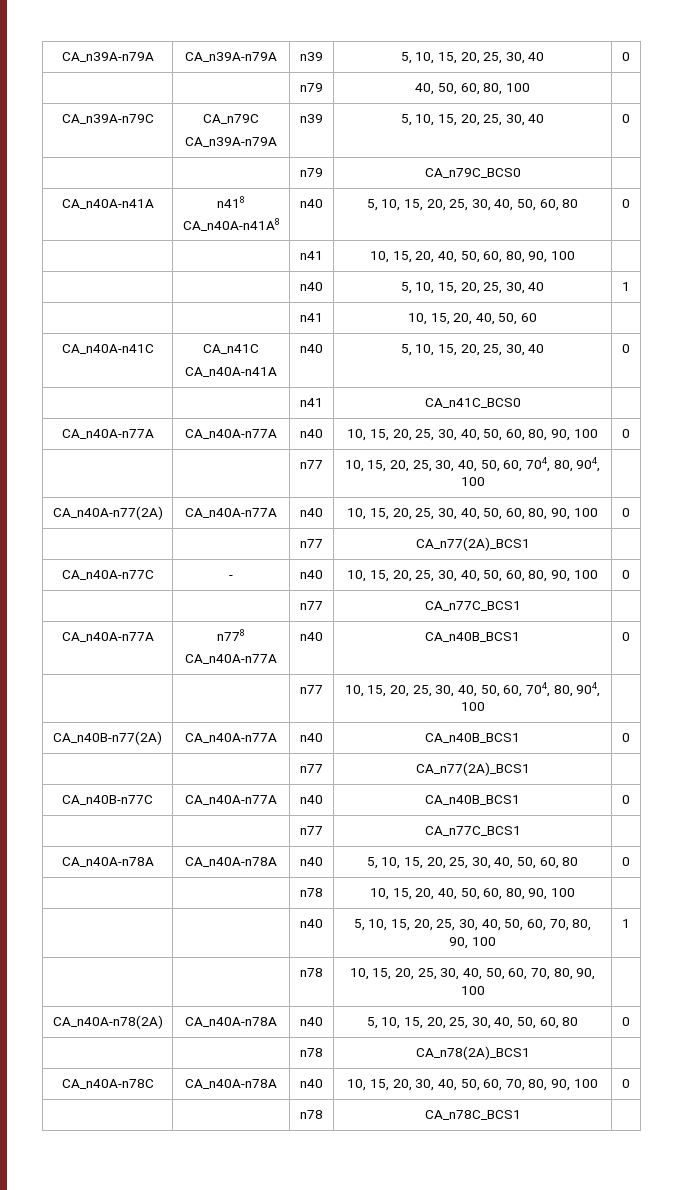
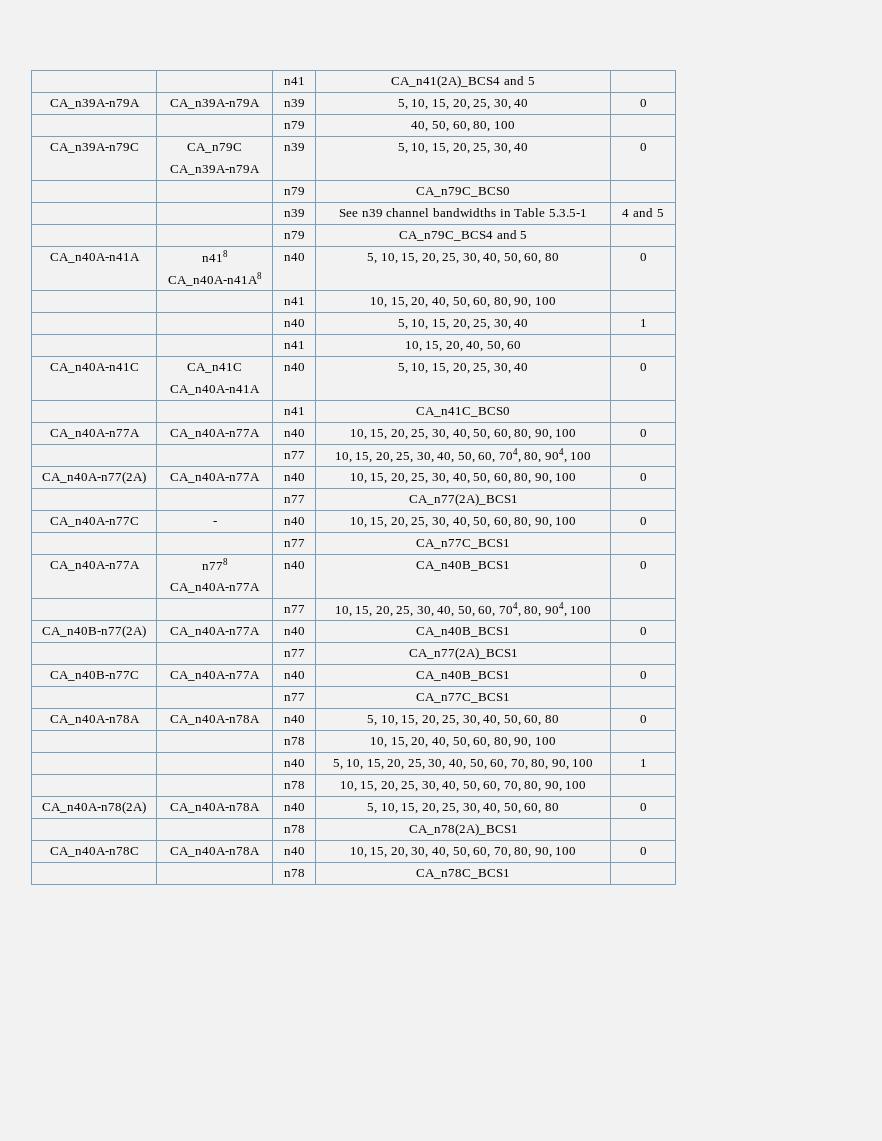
(61, 57) none -> [283,77,305,85] [391,75,535,88] | | n41 | CA_n41(2A)_BCS4 and 5 | //
(521, 173) none -> [283,209,305,217] [339,208,587,217] [622,208,664,217] [283,231,305,239] [398,230,528,241] // | | n39 | See n39 channel bandwidths in Table 5.3.5-1 | 4 and 5 // | | n79 | CA_n79C_BCS4 and 5 |

